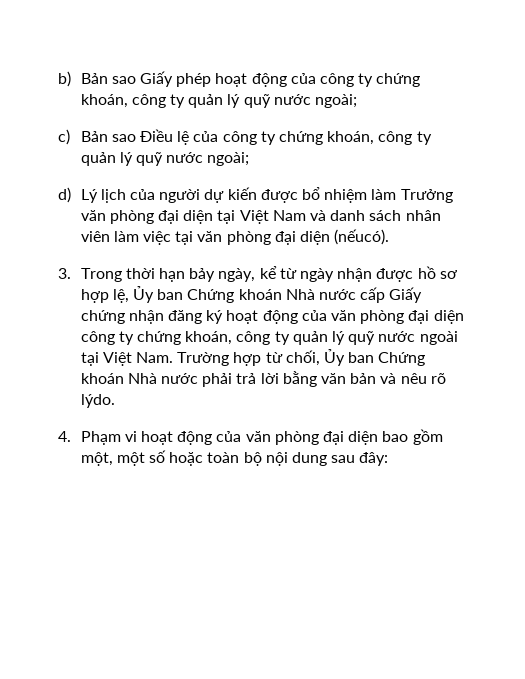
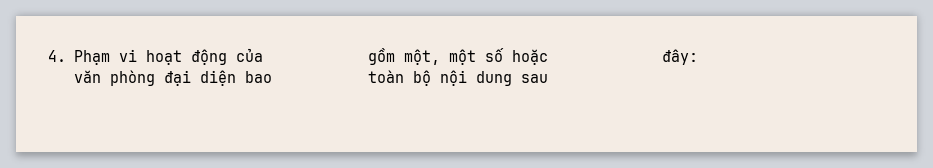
[58,71,421,87] [80,94,358,108] [58,129,432,145] [80,152,250,166] [58,187,453,203] [80,210,441,224] [80,229,390,245] [58,266,457,282] [80,286,423,303] [80,310,464,324] [80,331,458,345] [80,349,426,366] [80,371,446,387] [80,394,115,408] b) Bản sao Giấy phép hoạt động của công ty chứng khoán, công ty quản lý quỹ nước ngoài; // c) Bản sao Điều lệ của công ty chứng khoán, công ty quản lý quỹ nước ngoài; // d) Lý lịch của người dự kiến được bổ nhiệm làm Trưởng văn phòng đại diện tại Việt Nam và danh sách nhân viên làm việc tại văn phòng đại diện (nếucó). // 3. Trong thời hạn bảy ngày, kể từ ngày nhận được hồ sơ hợp lệ, Ủy ban Chứng khoán Nhà nước cấp Giấy chứng nhận đăng ký hoạt động của văn phòng đại diện công ty chứng khoán, công ty quản lý quỹ nước ngoài tại Việt Nam. Trường hợp từ chối, Ủy ban Chứng khoán Nhà nước phải trả lời bằng văn bản và nêu rõ lýdo. // -> (48, 56) none

